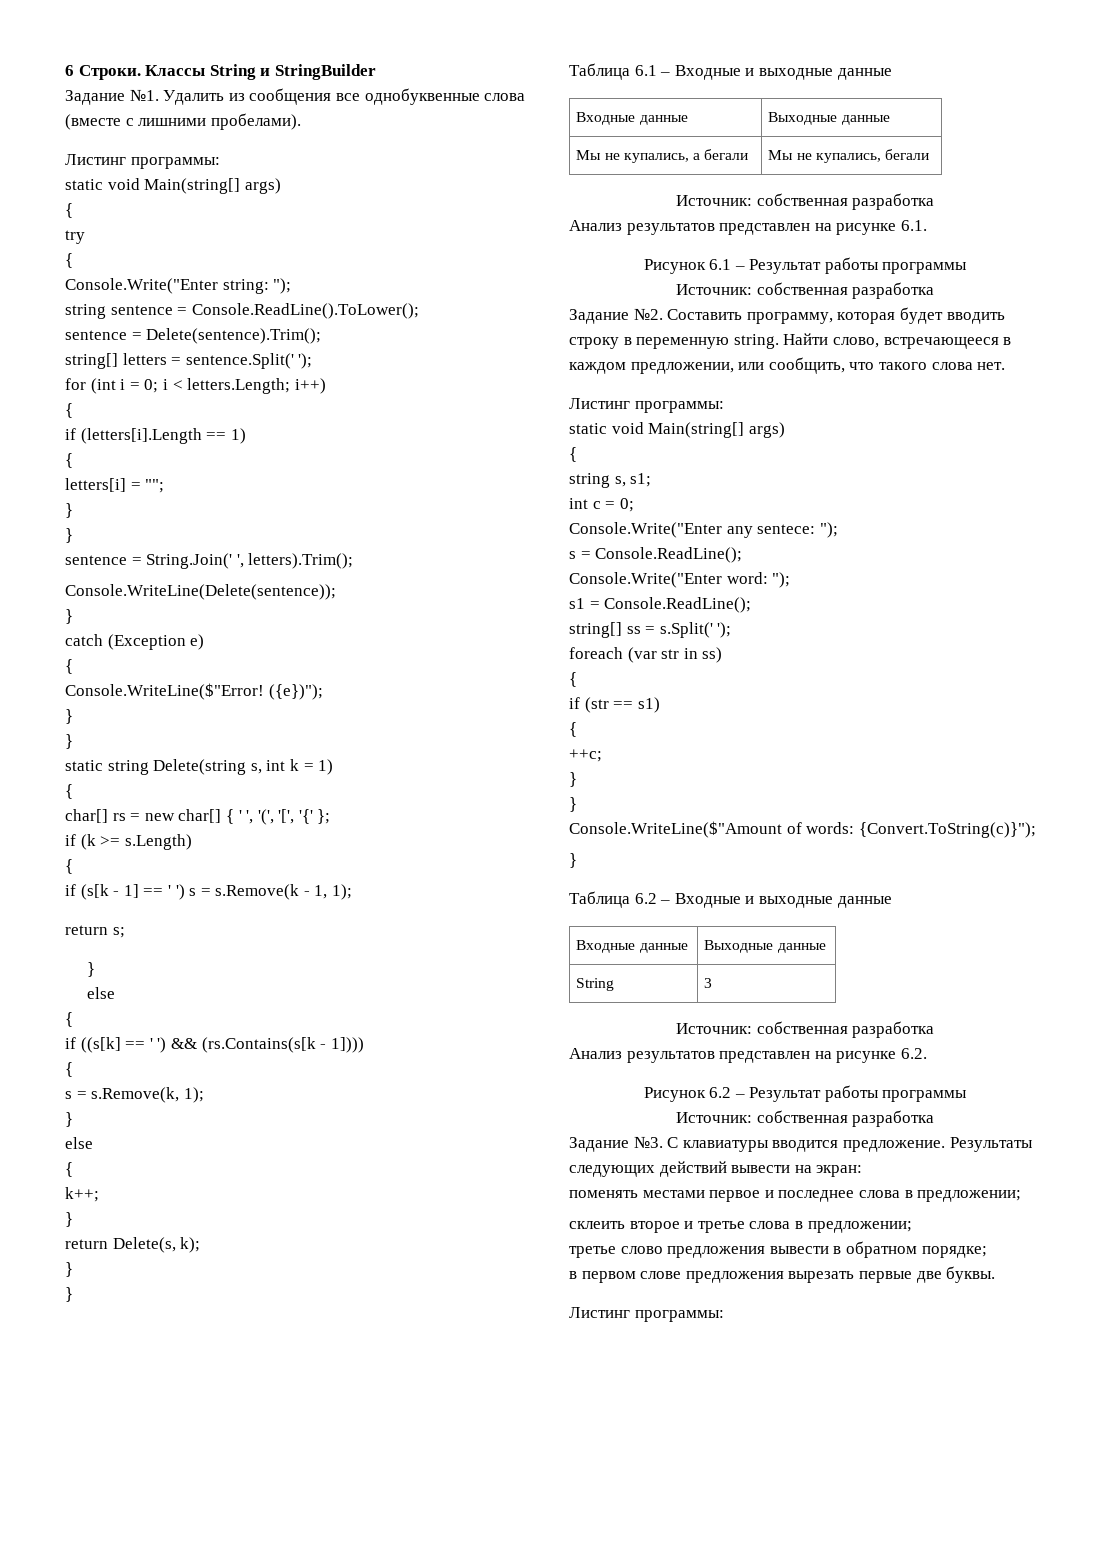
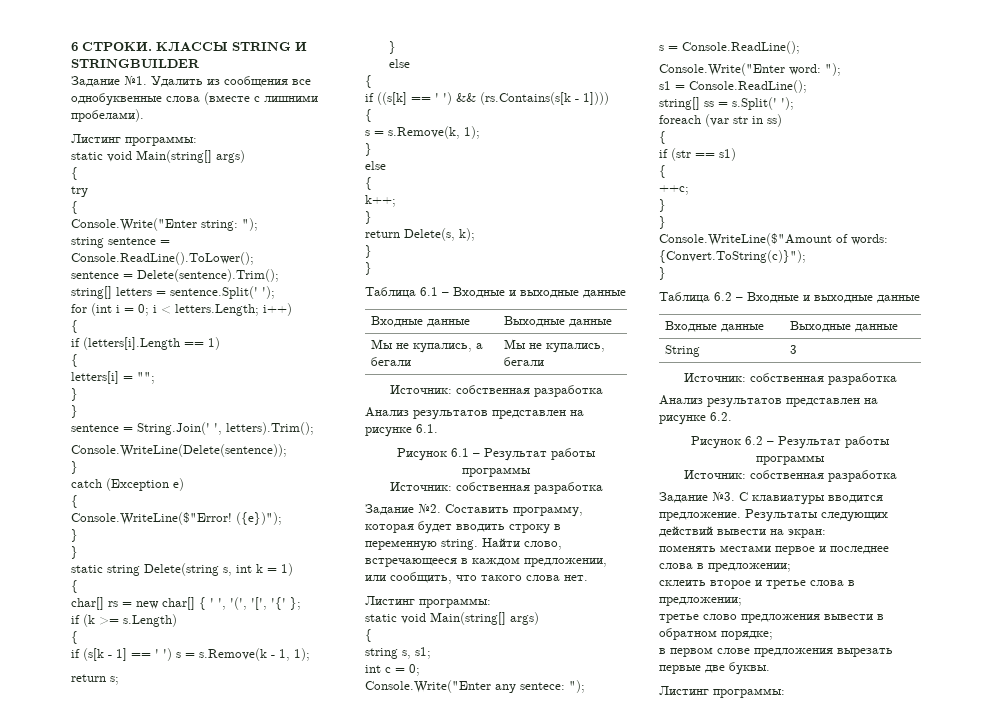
[78,64,376,80] Строки. Классы String и StringBuilder -> [82,41,307,52] [71,59,200,68] СТРОКИ. КЛАССЫ STRING И STRINGBUILDER

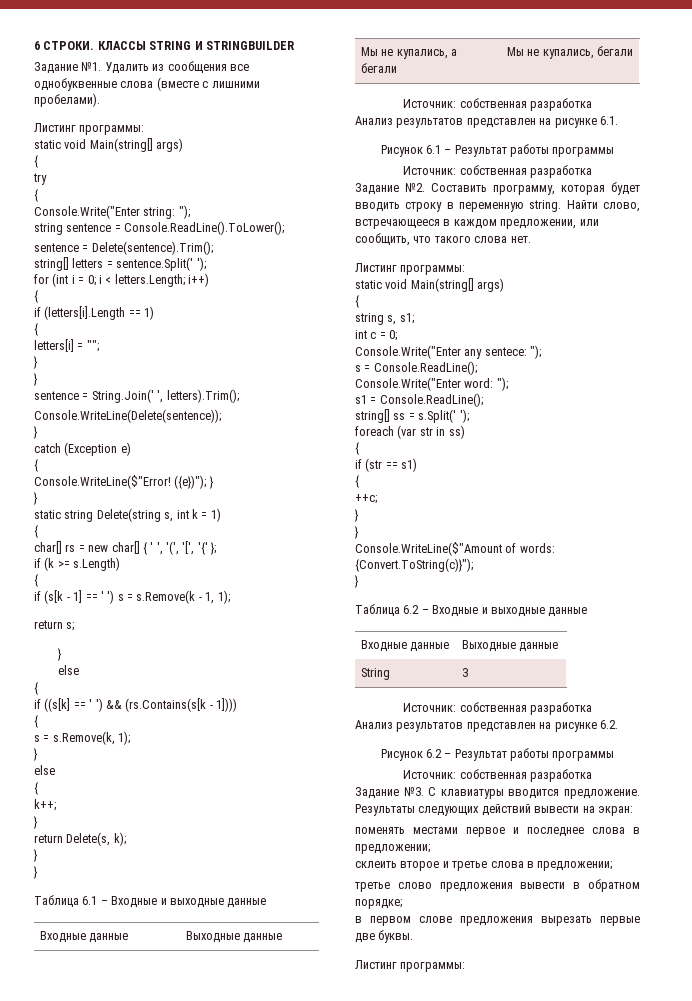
(282, 518) // -> (207, 482) none

